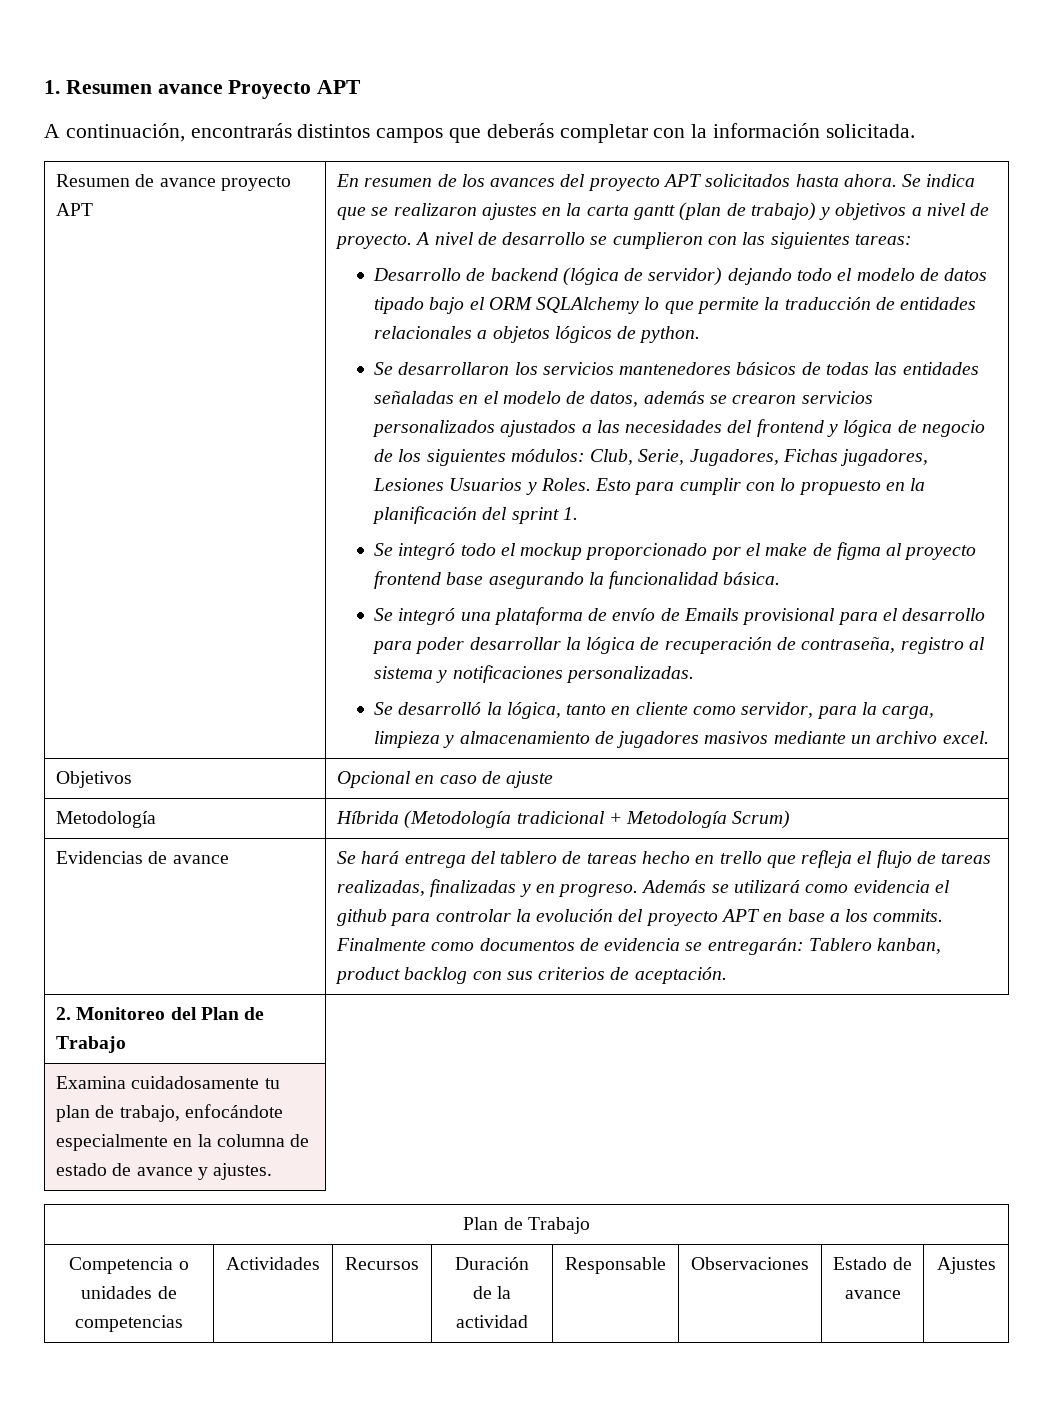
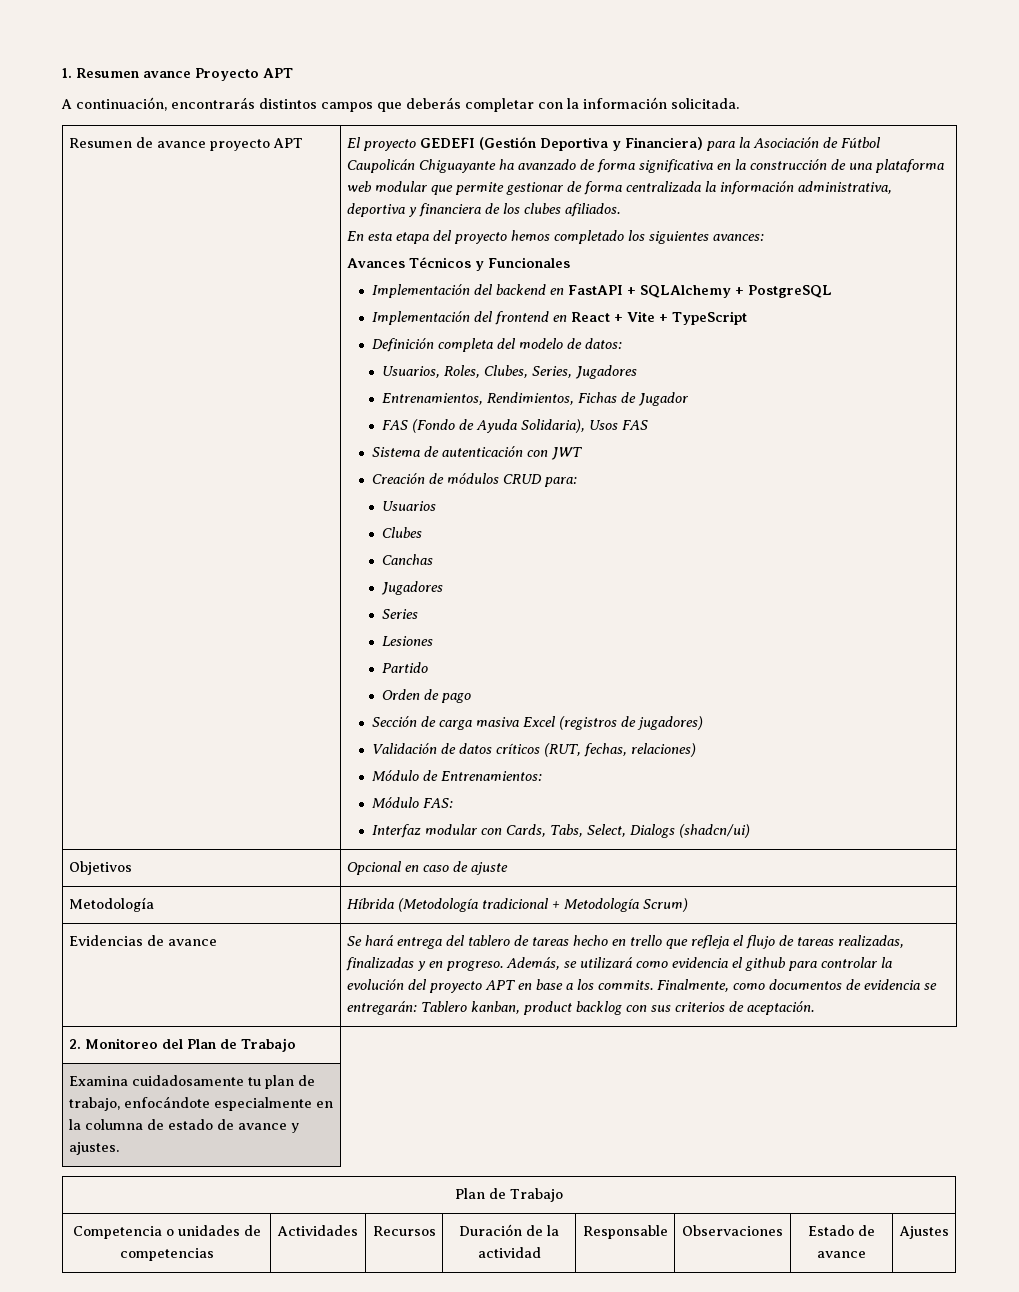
[336,174,976,191] [337,202,990,221] [335,232,912,249] [373,267,988,286] [374,297,977,314] [374,326,701,343] [374,362,979,375] [374,391,873,407] [372,419,985,437] [374,449,929,466] [373,478,926,495] [372,506,578,524] [374,542,977,560] [374,571,781,589] [374,607,986,625] [372,637,984,654] [374,665,694,683] [374,702,935,719] [374,731,989,748] En resumen de los avances del proyecto APT solicitados hasta ahora. Se indica que se realizaron ajustes en la carta gantt (plan de trabajo) y objetivos a nivel de proyecto. A nivel de desarrollo se cumplieron con las siguientes tareas: // Desarrollo de backend (lógica de servidor) dejando todo el modelo de datos tipado bajo el ORM SQLAlchemy lo que permite la traducción de entidades relacionales a objetos lógicos de python. // Se desarrollaron los servicios mantenedores básicos de todas las entidades señaladas en el modelo de datos, además se crearon servicios personalizados ajustados a las necesidades del frontend y lógica de negocio de los siguientes módulos: Club, Serie, Jugadores, Fichas jugadores, Lesiones Usuarios y Roles. Esto para cumplir con lo propuesto en la planificación del sprint 1. // Se integró todo el mockup proporcionado por el make de figma al proyecto frontend base asegurando la funcionalidad básica. // Se integró una plataforma de envío de Emails provisional para el desarrollo para poder desarrollar la lógica de recuperación de contraseña, registro al sistema y notificaciones personalizadas. // Se desarrolló la lógica, tanto en cliente como servidor, para la carga, limpieza y almacenamiento de jugadores masivos mediante un archivo excel. -> [346,137,881,151] [346,159,944,173] [346,181,892,195] [346,203,620,217] [346,230,764,244] [346,257,570,271] [372,284,833,298] [372,311,748,325] [372,338,623,352] [382,365,638,379] [382,392,690,406] [382,419,649,433] [372,446,583,460] [372,473,578,487] [382,501,437,511] [382,527,423,538] [382,554,434,565] [381,581,444,595] [382,609,419,619] [382,636,434,646] [382,662,429,673] [382,689,472,703] [372,716,704,730] [372,743,697,757] [372,770,543,781] [372,797,454,808] [372,824,751,838] El proyecto GEDEFI (Gestión Deportiva y Financiera) para la Asociación de Fútbol Caupolicán Chiguayante ha avanzado de forma significativa en la construcción de una plataforma web modular que permite gestionar de forma centralizada la información administrativa, deportiva y financiera de los clubes afiliados. // En esta etapa del proyecto hemos completado los siguientes avances: // Avances Técnicos y Funcionales // Implementación del backend en FastAPI + SQLAlchemy + PostgreSQL // Implementación del frontend en React + Vite + TypeScript // Definición completa del modelo de datos: // Usuarios, Roles, Clubes, Series, Jugadores // Entrenamientos, Rendimientos, Fichas de Jugador // FAS (Fondo de Ayuda Solidaria), Usos FAS // Sistema de autenticación con JWT // Creación de módulos CRUD para: // Usuarios // Clubes // Canchas // Jugadores // Series // Lesiones // Partido // Orden de pago // Sección de carga masiva Excel (registros de jugadores) // Validación de datos críticos (RUT, fechas, relaciones) // Módulo de Entrenamientos: // Módulo FAS: // Interfaz modular con Cards, Tabs, Select, Dialogs (shadcn/ui)
[641,880,707,893] Además -> [505,957,560,970] Además,
[336,938,427,951] Finalmente -> [656,979,729,992] Finalmente,

